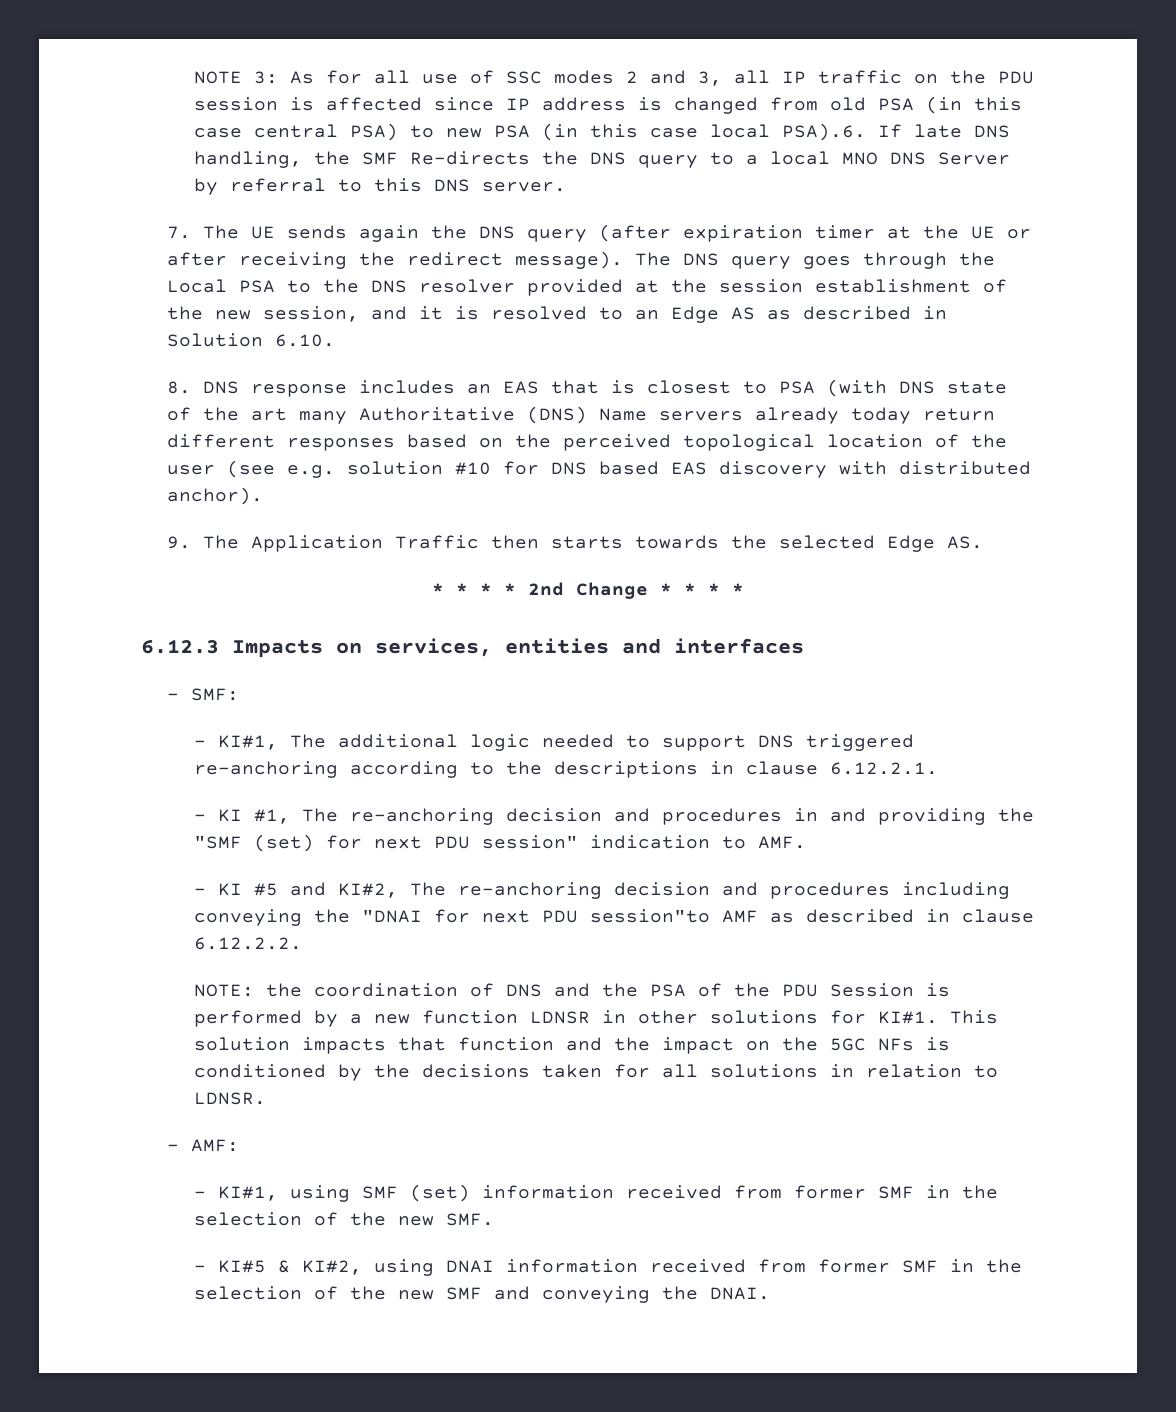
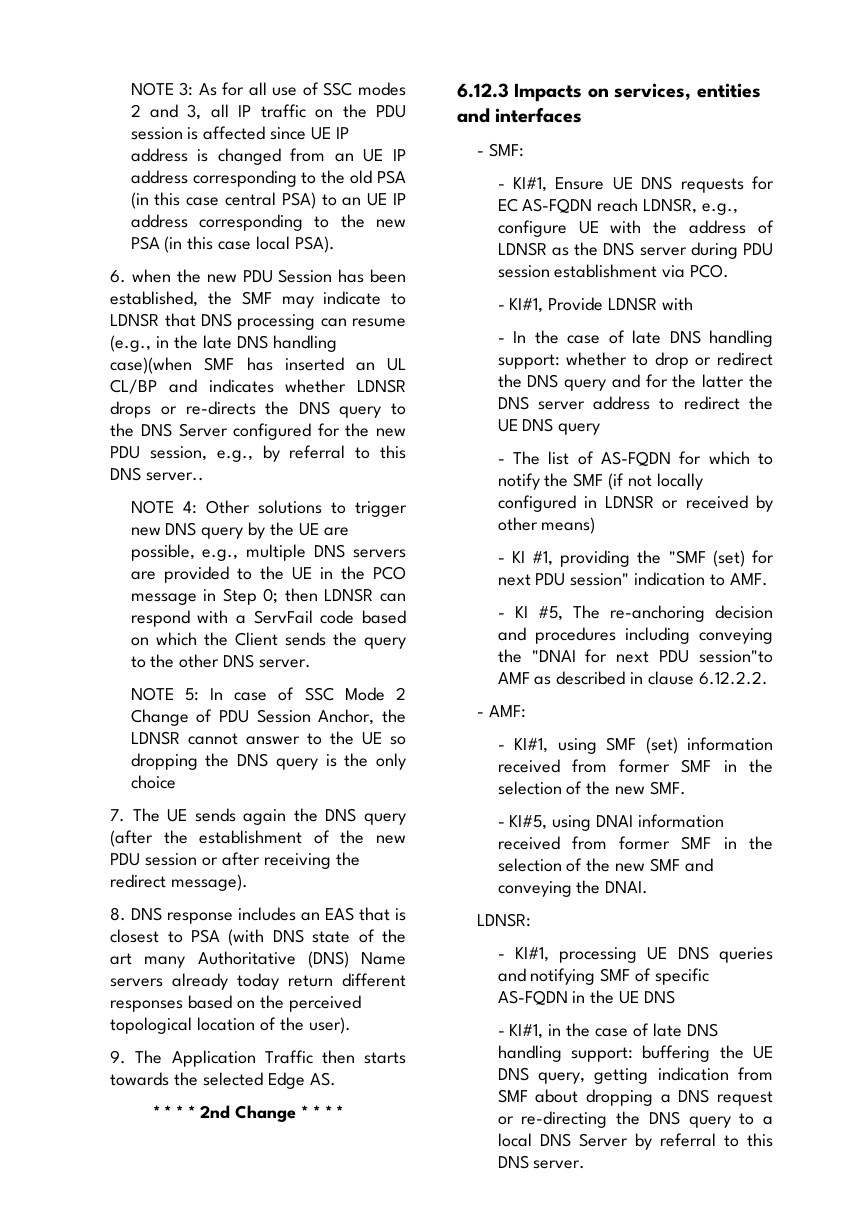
(494, 104) none -> [311,127,332,140] UE
(818, 104) none -> [334,149,407,162] [130,170,346,187] an UE IP address corresponding to the
(434, 131) none -> [342,193,407,206] [130,214,365,231] an UE IP address corresponding to the
[781,123,1010,141] [193,151,1010,168] [193,178,566,195] PSA).6. If late DNS handling, the SMF Re-directs the DNS query to a local MNO DNS Server by referral to this DNS server. -> [294,236,335,253] [110,269,406,283] [110,291,406,308] [110,313,406,330] [110,335,337,352] [110,357,406,374] [110,379,406,394] [110,401,406,418] [110,423,407,440] [110,445,407,462] [110,467,205,481] [130,500,408,517] [130,522,349,539] [130,544,407,561] [130,566,407,583] [130,588,407,605] [130,610,407,627] [130,632,407,649] [130,654,312,668] [130,687,406,701] [130,709,407,726] [130,731,407,745] [130,753,407,770] [130,775,176,789] PSA). // 6. when the new PDU Session has been established, the SMF may indicate to LDNSR that DNS processing can resume (e.g., in the late DNS handling case)(when SMF has inserted an UL CL/BP and indicates whether LDNSR drops or re-directs the DNS query to the DNS Server configured for the new PDU session, e.g., by referral to this DNS server.. // NOTE 4: Other solutions to trigger new DNS query by the UE are possible, e.g., multiple DNS servers are provided to the UE in the PCO message in Step 0; then LDNSR can respond with a ServFail code based on which the Client sends the query to the other DNS server. // NOTE 5: In case of SSC Mode 2 Change of PDU Session Anchor, the LDNSR cannot answer to the UE so dropping the DNS query is the only choice
[683,225,996,242] expiration timer at the UE -> [163,830,406,844] [110,853,198,866] the establishment of the new PDU session
[635,252,996,269] [167,279,1008,296] [167,306,948,323] [167,333,336,347] The DNS query goes through the Local PSA to the DNS resolver provided at the session establishment of the new session, and it is resolved to an Edge AS as described in Solution 6.10. -> (249, 882) none
[167,460,1032,478] [167,487,264,505] user (see e.g. solution #10 for DNS based EAS discovery with distributed anchor). -> [308,1017,351,1034] user).
[289,734,914,751] [193,761,938,778] [193,808,866,825] The additional logic needed to support DNS triggered re-anchoring according to the descriptions in clause 6.12.2.1. // - KI #1, The re-anchoring decision and procedures in and -> [555,176,774,193] [497,198,739,215] [497,220,774,237] [497,242,773,259] [497,264,730,278] [497,297,694,313] [497,330,773,347] [497,352,773,369] [497,374,774,391] [497,396,773,410] [497,418,601,435] [497,451,773,466] [497,473,703,490] [497,495,773,512] [497,517,596,534] [497,551,554,566] Ensure UE DNS requests for EC AS-FQDN reach LDNSR, e.g., configure UE with the address of LDNSR as the DNS server during PDU session establishment via PCO. // - KI#1, Provide LDNSR with // - In the case of late DNS handling support: whether to drop or redirect the DNS query and for the latter the DNS server address to redirect the UE DNS query // - The list of AS-FQDN for which to notify the SMF (if not locally configured in LDNSR or received by other means) // - KI #1,
[253,882,398,898] #5 and KI#2, -> [537,606,563,621] #5,
[193,983,950,997] [193,1010,998,1027] [193,1037,950,1054] [193,1064,998,1081] [193,1092,266,1105] // NOTE: the coordination of DNS and the PSA of the PDU Session is performed by a new function LDNSR in other solutions for KI#1. This solution impacts that function and the impact on the 5GC NFs is conditioned by the decisions taken for all solutions in relation to LDNSR. -> (768, 678) none
[217,1260,362,1275] KI#5 & KI#2, -> [509,815,548,830] KI#5,
(770, 1293) none -> [477,913,532,927] [497,946,773,963] [497,968,710,985] [497,990,676,1005] [497,1023,718,1039] [497,1045,773,1062] [497,1067,773,1084] [497,1089,773,1106] [497,1111,773,1128] [497,1133,774,1150] [497,1155,586,1169] // LDNSR: // - KI#1, processing UE DNS queries and notifying SMF of specific AS-FQDN in the UE DNS // - KI#1, in the case of late DNS handling support: buffering the UE DNS query, getting indication from SMF about dropping a DNS request or re-directing the DNS query to a local DNS Server by referral to this DNS server.

